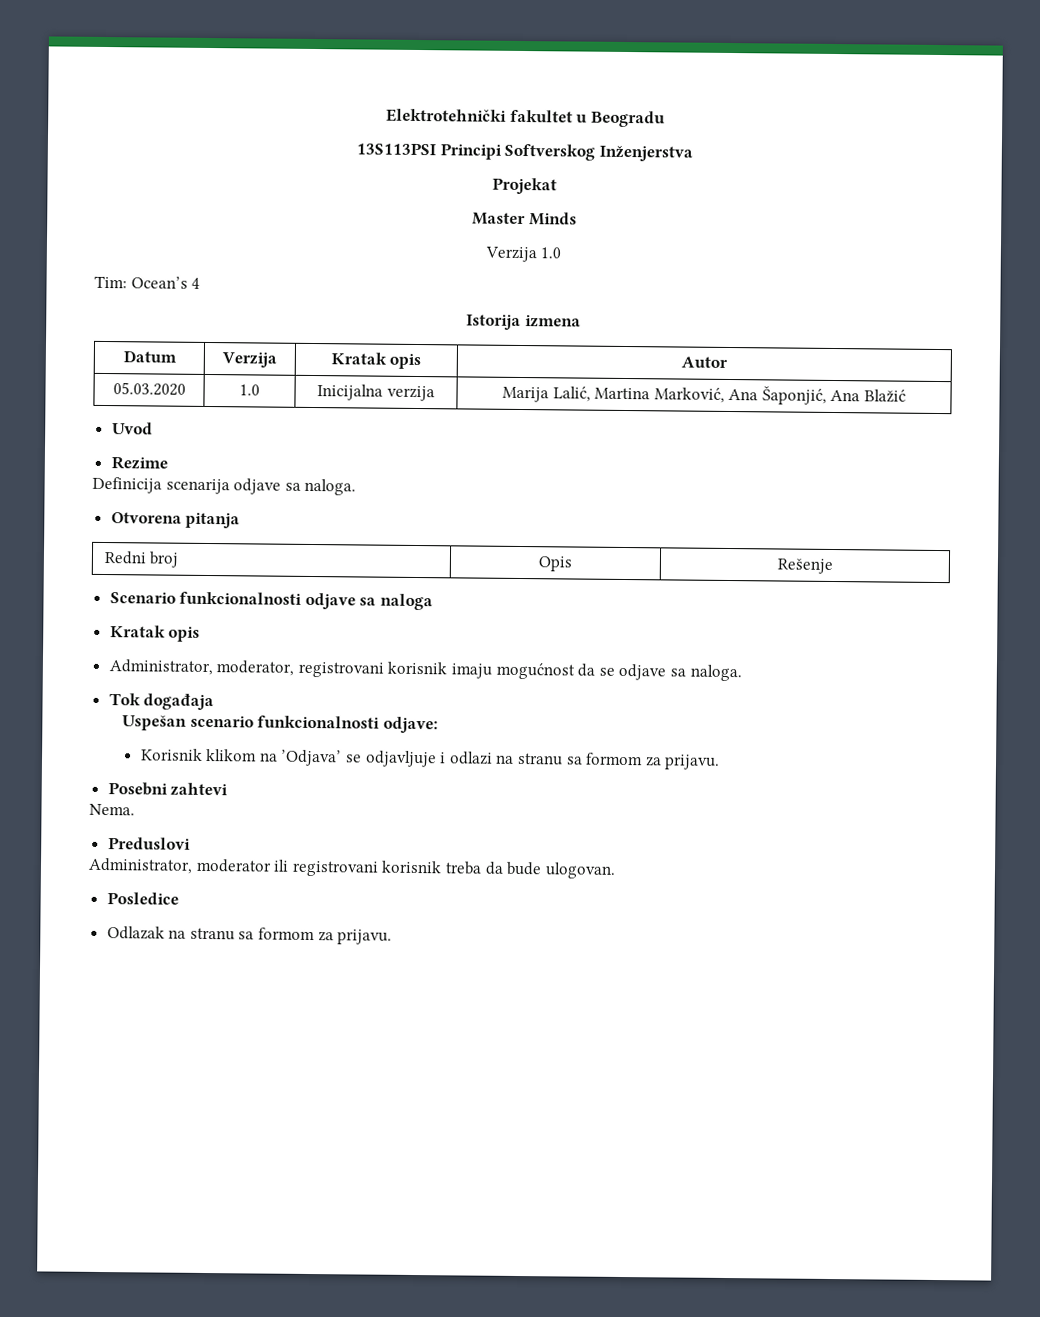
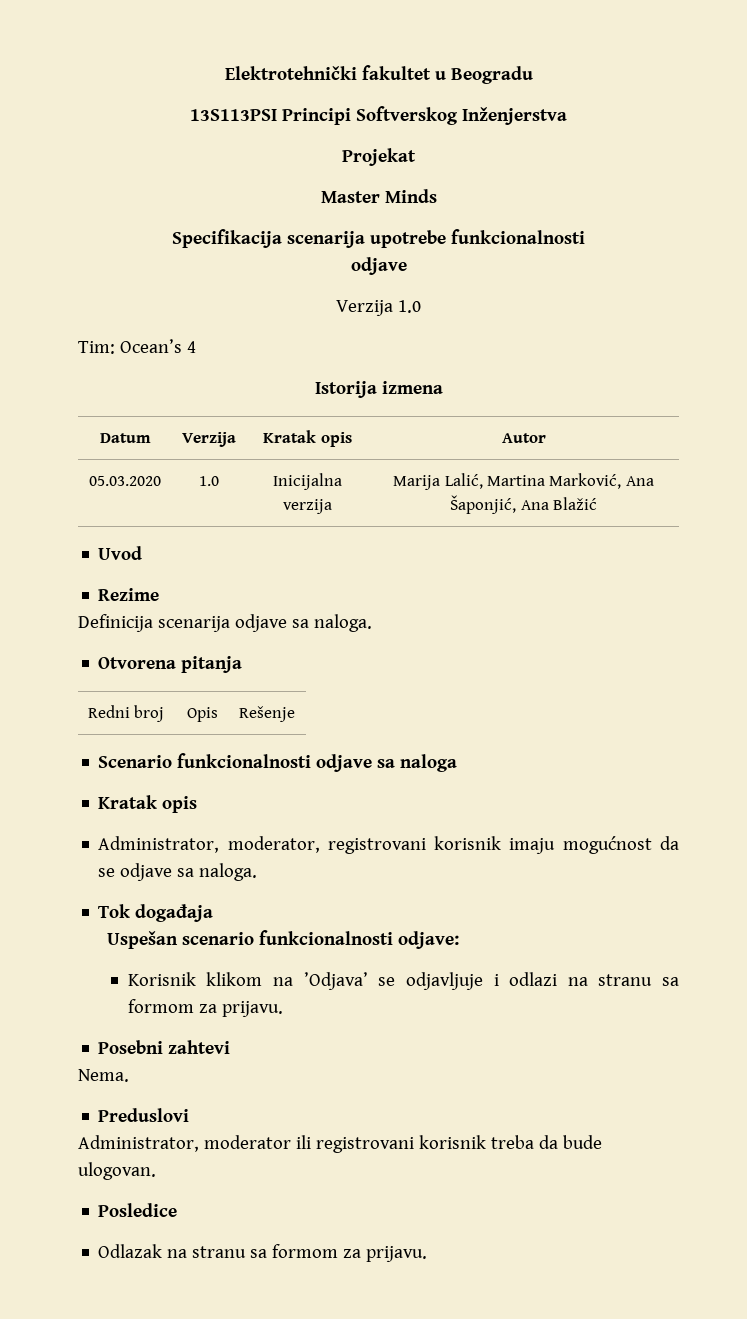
(577, 219) none -> [172,229,585,248] [350,257,407,275] // Specifikacija scenarija upotrebe funkcionalnosti // odjave

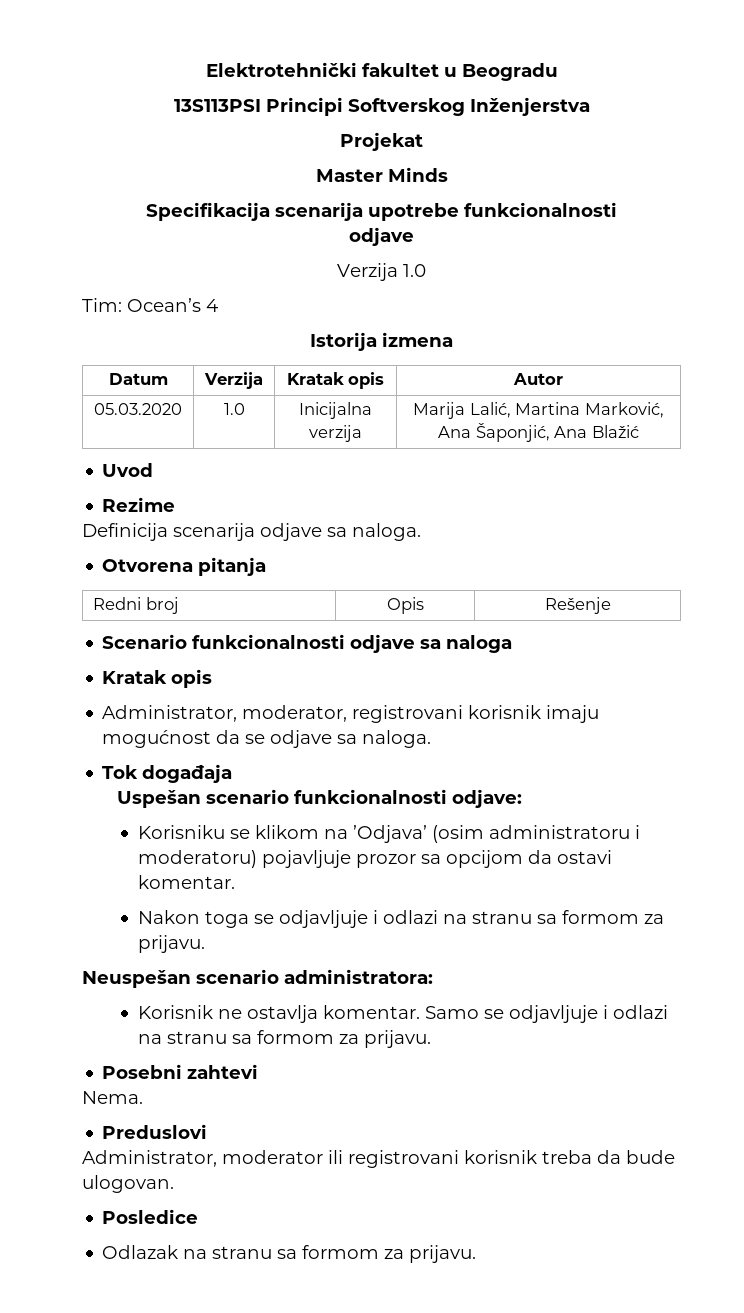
[127,972,196,986] Korisnik -> [137,825,250,839] Korisniku se
(368, 981) none -> [431,825,640,843] [137,850,612,868] [137,875,235,889] [137,910,664,928] [137,935,205,953] [82,969,433,988] [137,1005,479,1023] (osim administratoru i moderatoru) pojavljuje prozor sa opcijom da ostavi komentar. // Nakon toga se odjavljuje i odlazi na stranu sa formom za prijavu. // Neuspešan scenario administratora: // Korisnik ne ostavlja komentar. Samo

